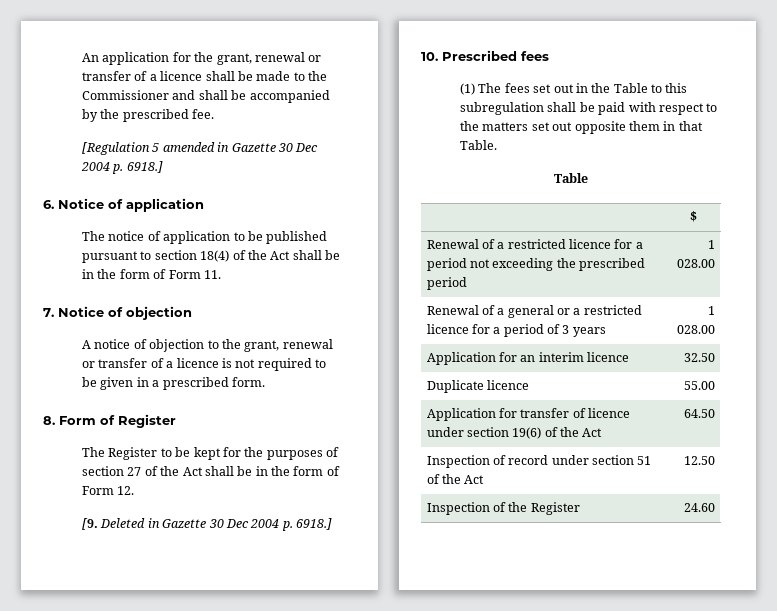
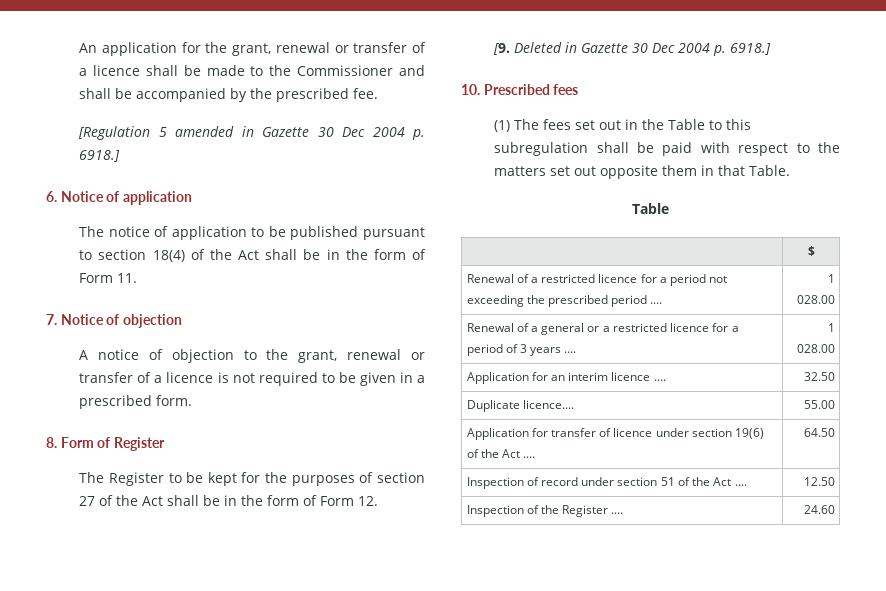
(467, 283) none -> [650,302,663,304] ....
(606, 332) none -> [564,351,577,353] ....
(630, 357) none -> [653,379,666,381] ....
[486,380,529,390] licence -> [522,400,574,409] licence....
(603, 432) none -> [523,456,536,458] ....
(485, 479) none -> [734,484,747,486] ....
(580, 508) none -> [611,512,624,514] ....

